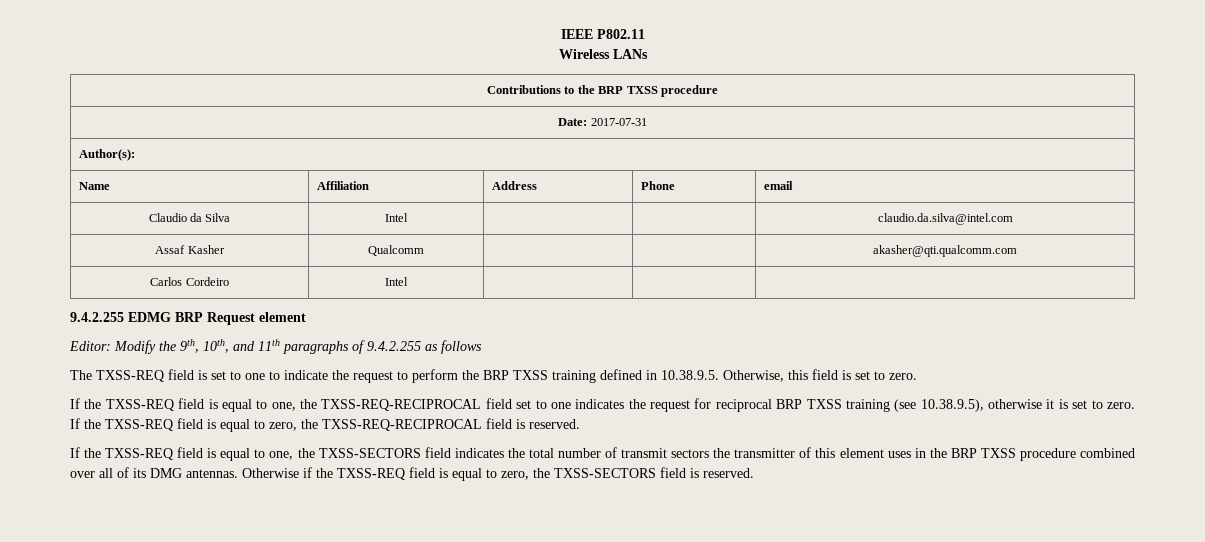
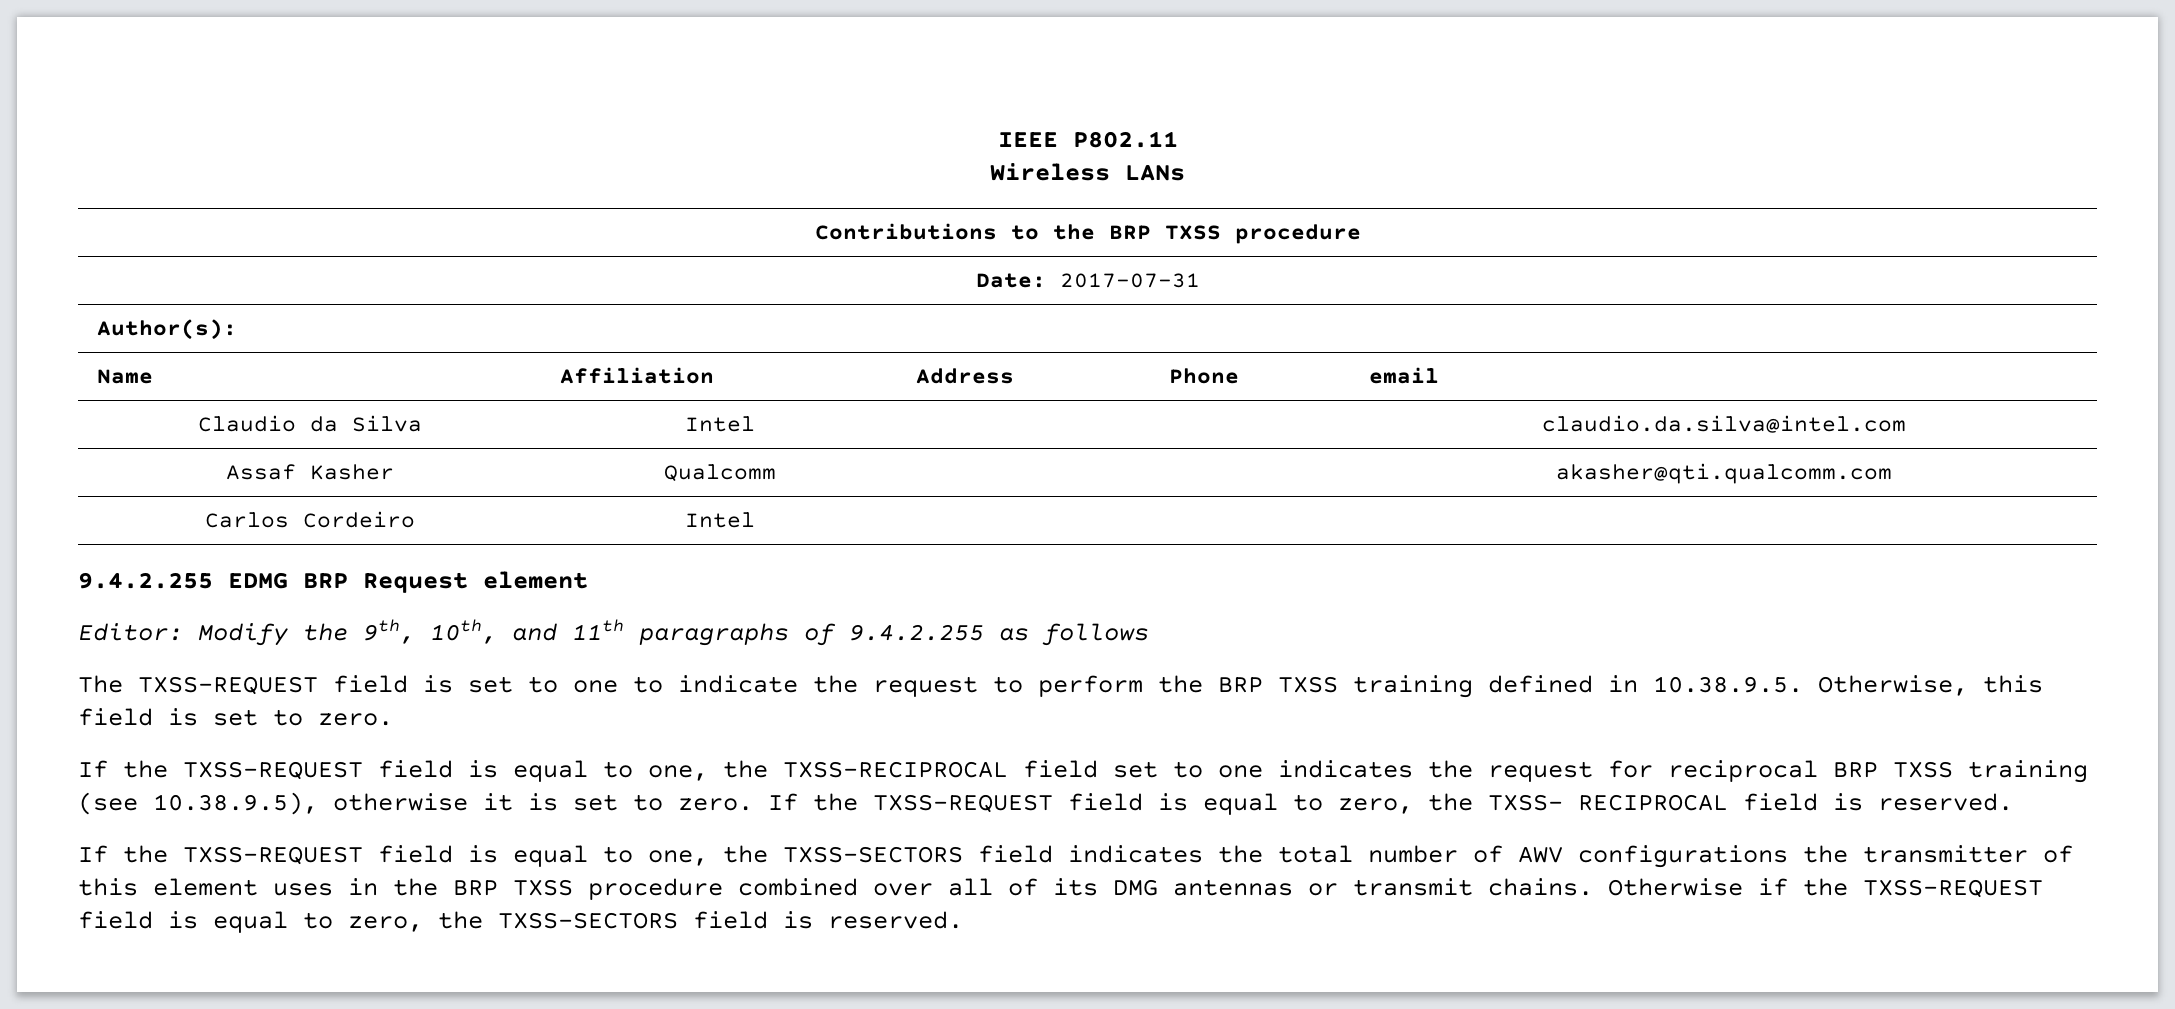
[96,370,164,382] TXSS-REQ -> [138,676,318,695] TXSS-REQUEST
[105,398,482,412] TXSS-REQ field is equal to one, the TXSS-REQ-RECIPROCAL -> [183,760,1008,782] TXSS-REQUEST field is equal to one, the TXSS-RECIPROCAL
[105,418,482,432] TXSS-REQ field is equal to zero, the TXSS-REQ-RECIPROCAL -> [873,793,1728,815] TXSS-REQUEST field is equal to zero, the TXSS- RECIPROCAL
[105,448,174,460] TXSS-REQ -> [183,846,363,865] TXSS-REQUEST
[621,448,710,458] transmit sectors -> [1518,845,1788,868] AWV configurations
[186,469,238,478] antennas. -> [1173,878,1593,896] antennas or transmit chains.
[337,468,405,480] TXSS-REQ -> [1863,879,2043,898] TXSS-REQUEST

